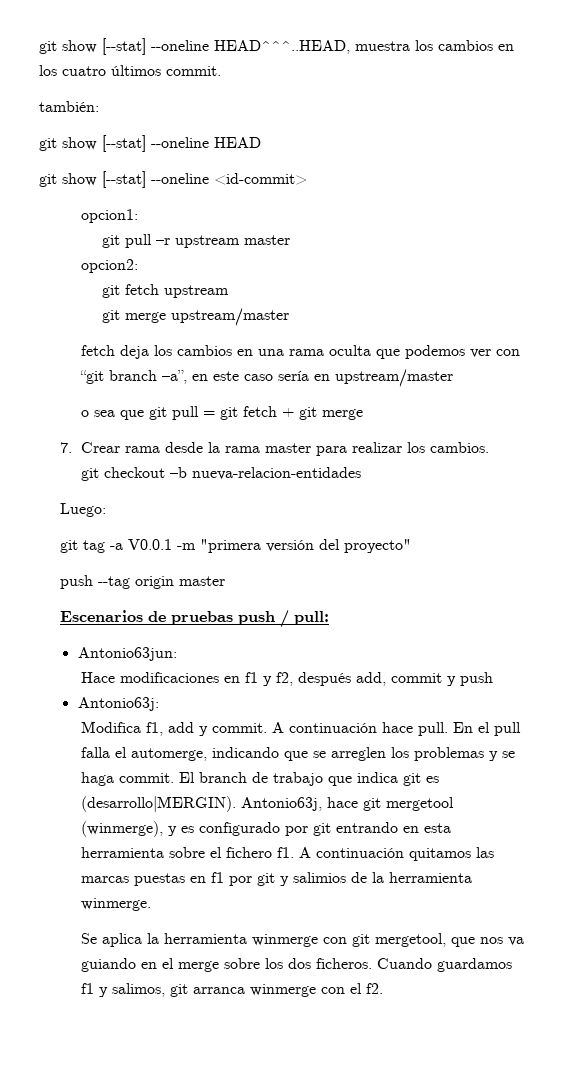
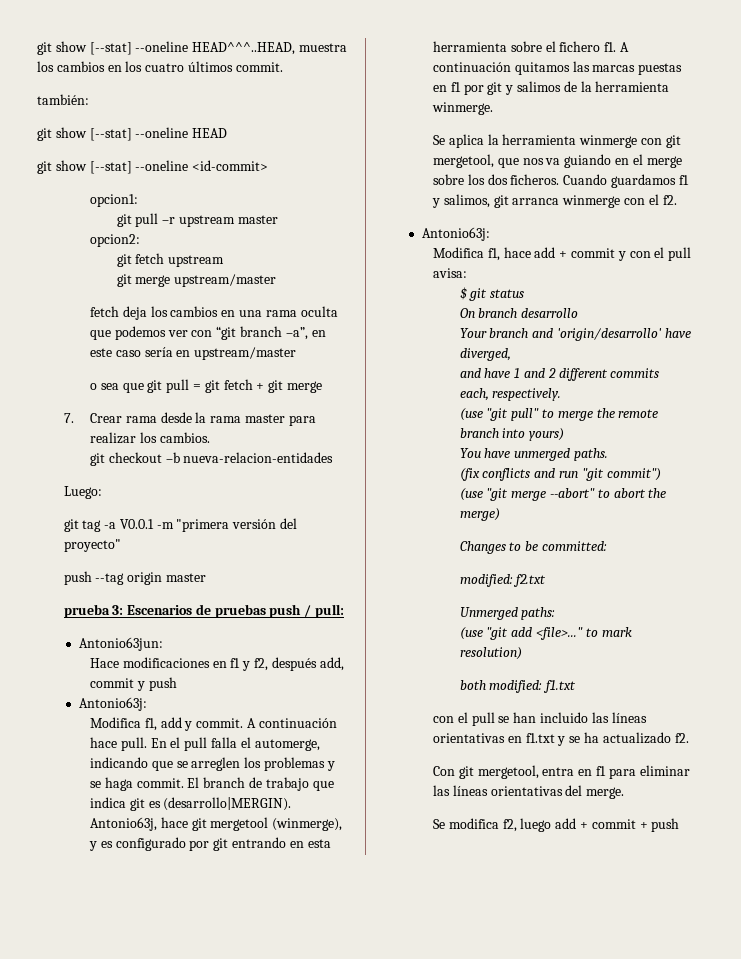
(225, 581) none -> [63,604,124,618] prueba 3:
[292,872,346,883] salimios -> [516,81,561,92] salimos
(383, 988) none -> [421,227,490,241] [433,247,692,261] [433,268,468,278] [459,287,525,301] [459,308,579,318] [459,328,691,341] [459,348,511,361] [459,368,660,381] [459,388,562,401] [459,408,659,421] [459,428,565,441] [459,448,608,461] [459,468,661,481] [459,488,667,501] [459,508,500,521] [459,541,607,554] [459,574,547,587] [459,607,556,620] [459,627,632,640] [459,647,522,660] [459,680,577,693] [433,712,647,726] [433,732,689,746] [433,765,690,779] [433,785,625,799] [433,818,680,832] // Antonio63j: // Modifica f1, hace add + commit y con el pull avisa: // $ git status // On branch desarrollo // Your branch and 'origin/desarrollo' have diverged, // and have 1 and 2 different commits each, respectively. // (use "git pull" to merge the remote branch into yours) // You have unmerged paths. // (fix conflicts and run "git commit") // (use "git merge --abort" to abort the merge) // Changes to be committed: // modified: f2.txt // Unmerged paths: // (use "git add <file>..." to mark resolution) // both modified: f1.txt // con el pull se han incluido las líneas orientativas en f1.txt y se ha actualizado f2. // Con git mergetool, entra en f1 para eliminar las líneas orientativas del merge. // Se modifica f2, luego add + commit + push

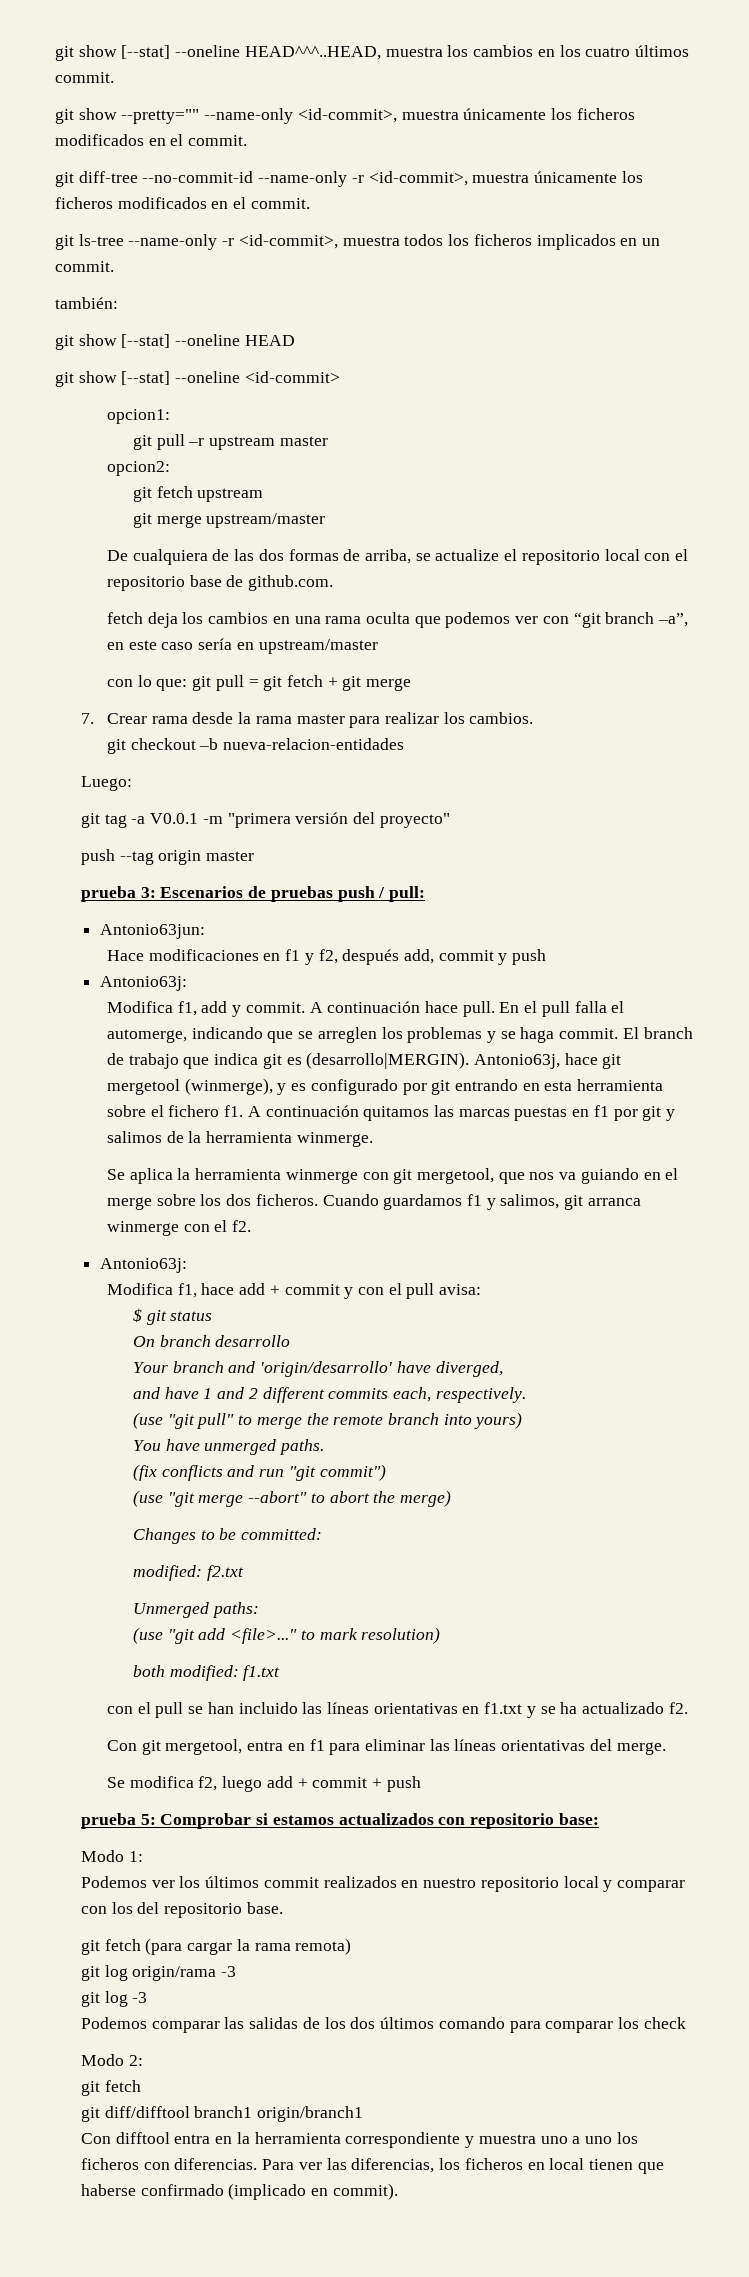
(283, 67) none -> [55,108,635,124] [55,134,248,146] [55,171,643,187] [55,197,310,209] [55,234,660,250] [55,261,114,272] // git show --pretty="" --name-only <id-commit>, muestra únicamente los ficheros modificados en el commit. // git diff-tree --no-commit-id --name-only -r <id-commit>, muestra únicamente los ficheros modificados en el commit. // git ls-tree --name-only -r <id-commit>, muestra todos los ficheros implicados en un commit.
(277, 280) none -> [106,549,689,565] [106,575,334,591] // De cualquiera de las dos formas de arriba, se actualize el repositorio local con el repositorio base de github.com.
[90,383,144,393] o sea que -> [106,675,188,691] con lo que:
(680, 825) none -> [80,1813,599,1829] [80,1850,143,1862] [80,1876,685,1892] [80,1902,283,1918] [80,1938,352,1955] [80,1965,237,1981] [80,1991,148,2007] [80,2017,686,2033] [80,2054,143,2066] [80,2080,141,2096] [80,2106,364,2122] [80,2132,638,2148] [80,2158,664,2174] [80,2183,398,2200] // prueba 5: Comprobar si estamos actualizados con repositorio base: // Modo 1: // Podemos ver los últimos commit realizados en nuestro repositorio local y comparar con los del repositorio base. // git fetch (para cargar la rama remota) // git log origin/rama -3 // git log -3 // Podemos comparar las salidas de los dos últimos comando para comparar los check // Modo 2: // git fetch // git diff/difftool branch1 origin/branch1 // Con difftool entra en la herramienta correspondiente y muestra uno a uno los ficheros con diferencias. Para ver las diferencias, los ficheros en local tienen que haberse confirmado (implicado en commit).

